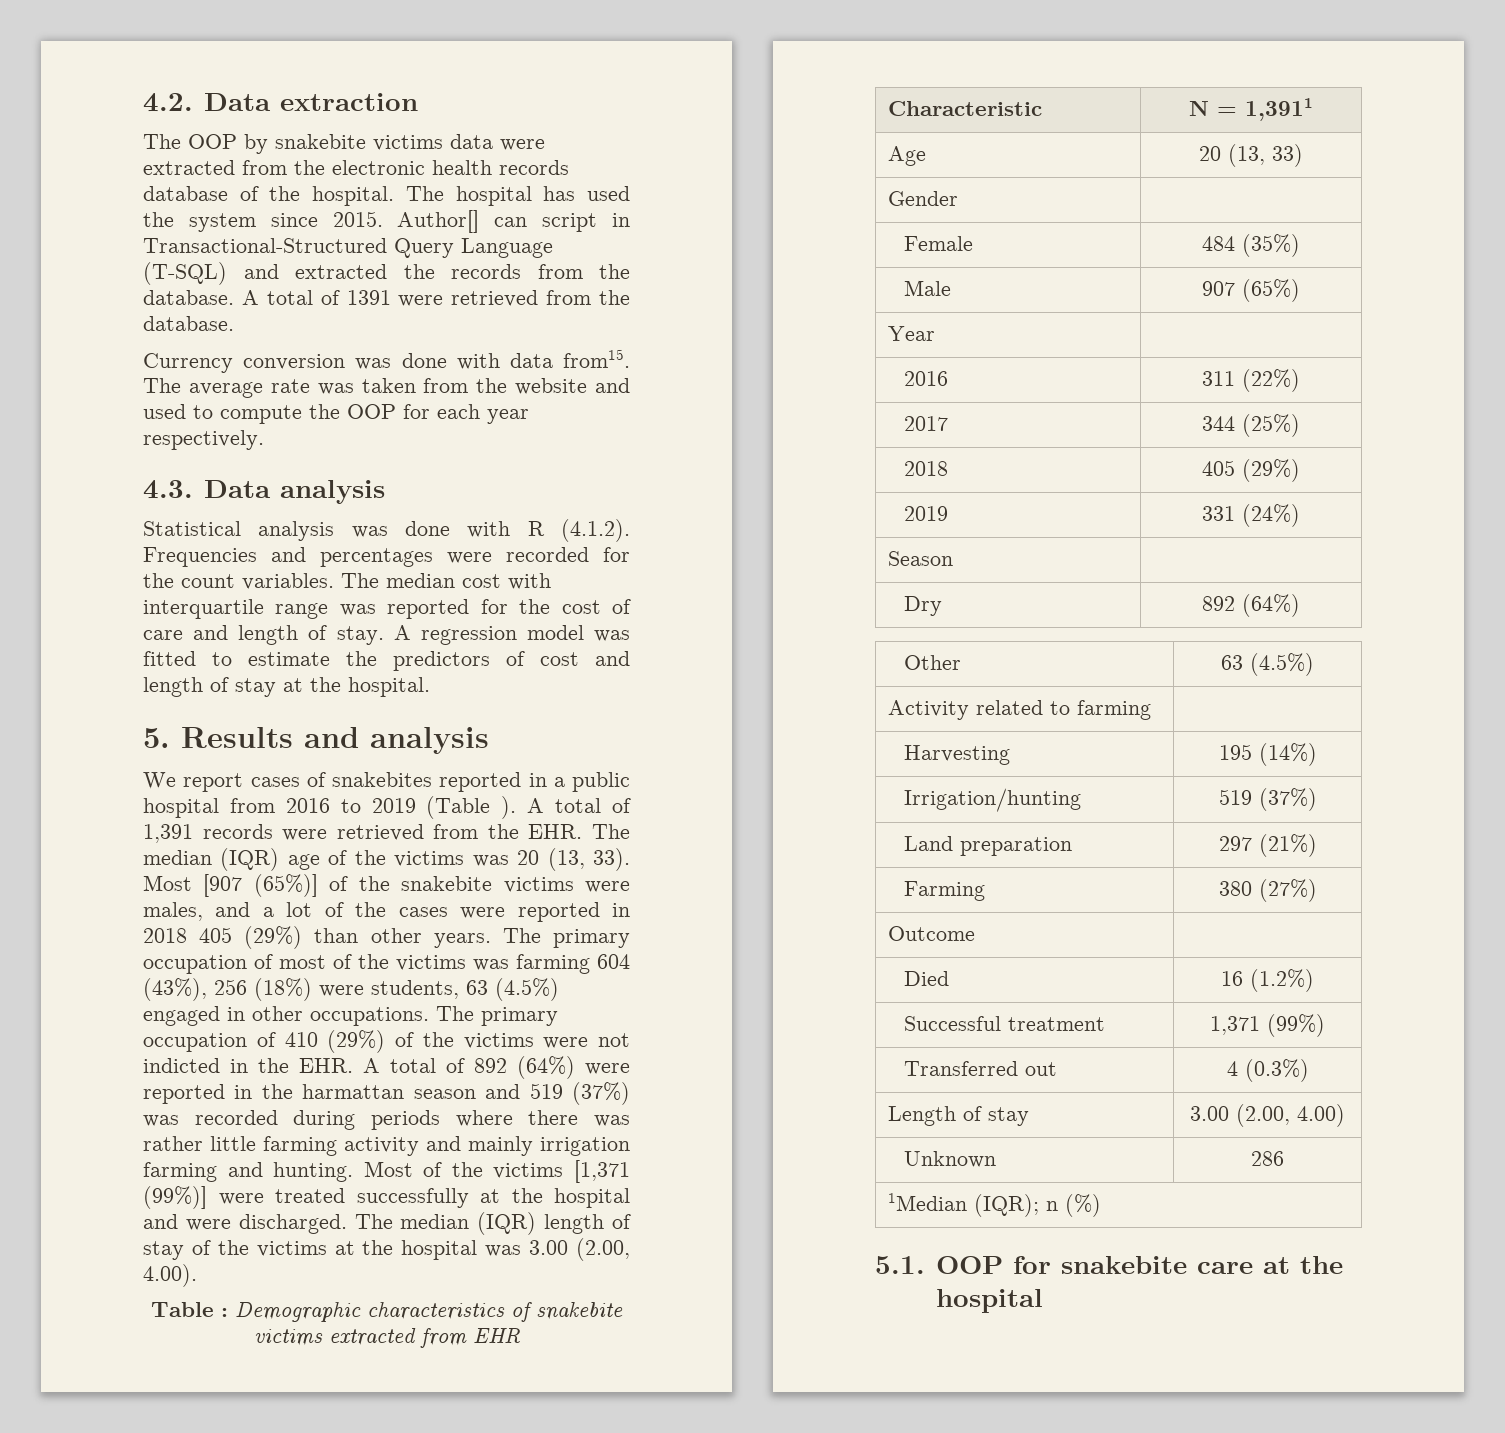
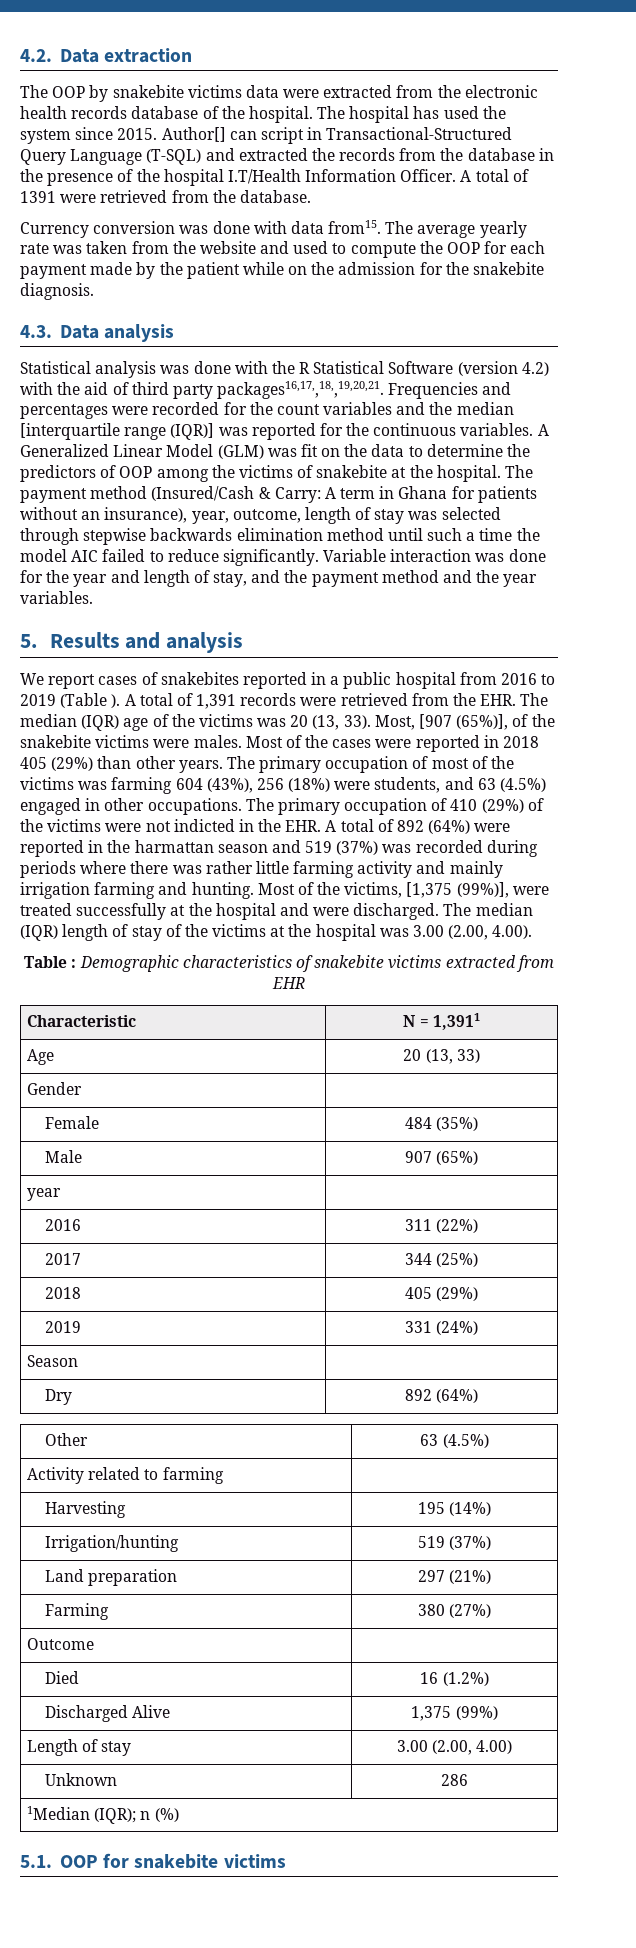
[143,290,234,305] database. -> [467,148,554,161] [20,169,457,186] database in the presence of the hospital I.T/Health Information Officer.
(263, 390) none -> [479,221,527,238] yearly
[487,409,529,424] [143,430,264,450] year respectively. -> [20,262,545,279] [20,283,94,300] payment made by the patient while on the admission for the snakebite diagnosis.
[527,519,630,542] R (4.1.2). -> [271,361,549,376] [20,381,385,399] the R Statistical Software (version 4.2) with the aid of third party packages16,17,,18,,19,20,21.
[242,573,551,590] [143,599,631,619] [143,625,630,645] [143,651,630,671] [143,677,430,697] variables. The median cost with interquartile range was reported for the cost of care and length of stay. A regression model was fitted to estimate the predictors of cost and length of stay at the hospital. -> [323,402,514,415] [20,423,549,440] [20,444,531,459] [20,465,534,482] [20,486,537,503] [20,507,501,524] [20,528,540,545] [20,549,546,566] [20,570,538,587] [20,591,93,604] variables and the median [interquartile range (IQR)] was reported for the continuous variables. A Generalized Linear Model (GLM) was fit on the data to determine the predictors of OOP among the victims of snakebite at the hospital. The payment method (Insured/Cash & Carry: A term in Ghana for patients without an insurance), year, outcome, length of stay was selected through stepwise backwards elimination method until such a time the model AIC failed to reduce significantly. Variable interaction was done for the year and length of stay, and the payment method and the year variables.
[143,874,318,897] Most [907 (65%)] -> [374,714,509,730] Most, [907 (65%)],
[143,902,313,921] males, and a lot -> [193,735,283,748] males. Most
(459, 989) none -> [444,777,474,790] and
[493,1160,630,1183] [143,1186,207,1209] victims [1,371 (99%)] -> [344,882,509,898] victims, [1,375 (99%)],
[888,326,936,341] Year -> [27,1188,62,1201] year
[904,1016,1106,1031] [1210,1014,1325,1037] [904,1061,1058,1076] [1226,1059,1309,1082] Successful treatment | 1,371 (99%) // Transferred out | 4 (0.3%) -> [44,1705,170,1722] [411,1706,498,1721] Discharged Alive | 1,375 (99%)
[1196,1256,1343,1274] [935,1289,1043,1313] care at the hospital -> [223,1854,286,1868] victims

